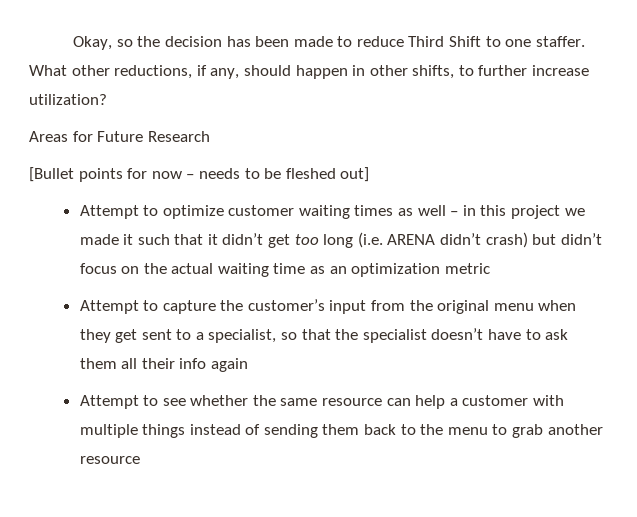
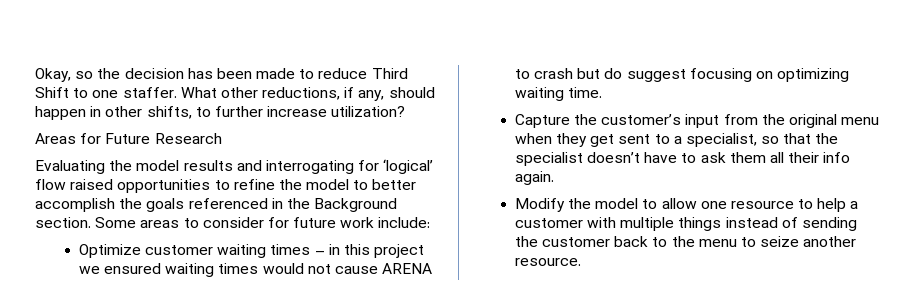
[29,167,370,182] [79,205,224,219] [Bullet points for now – needs to be fleshed out] // Attempt to optimize -> [35,159,434,174] [35,179,417,193] [35,198,398,212] [35,217,431,228] [78,244,141,258] Evaluating the model results and interrogating for ‘logical’ flow raised opportunities to refine the model to better accomplish the goals referenced in the Background section. Some areas to consider for future work include: // Optimize
[398,205,446,216] as well -> (311, 249) none
[79,232,602,248] [79,263,490,277] [79,300,216,314] made it such that it didn’t get too long (i.e. ARENA didn’t crash) but didn’t focus on the actual waiting time as an optimization metric // Attempt to capture -> [103,263,433,277] [514,68,850,82] [514,87,602,101] [514,114,570,128] ensured waiting times would not cause ARENA to crash but do suggest focusing on optimizing waiting time. // Capture
[210,358,248,372] [79,395,411,409] again // Attempt to see whether the same resource can -> [514,171,554,185] [514,198,814,212] again. // Modify the model to allow one resource to
[322,424,360,435] them -> [514,236,610,247] the customer
[512,424,603,438] [79,456,140,464] grab another resource -> [760,236,857,247] [514,258,581,266] seize another resource.

